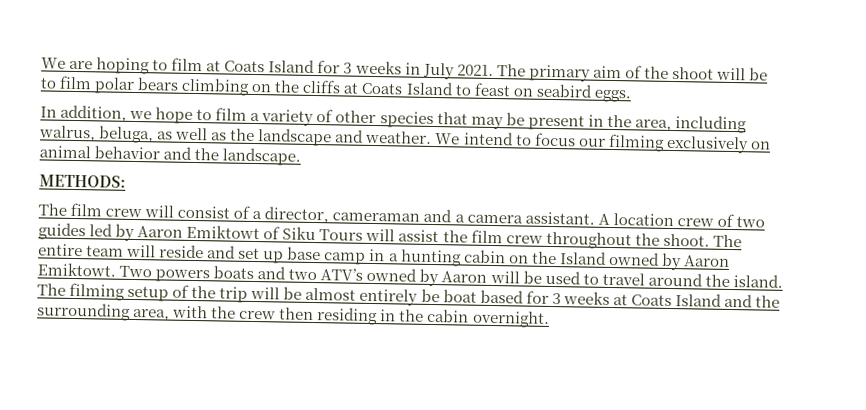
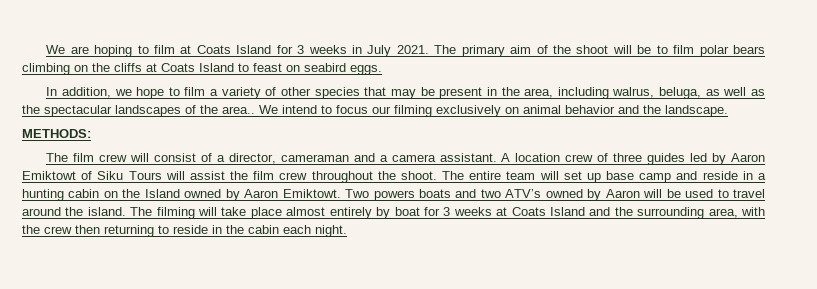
[257,128,433,147] landscape and weather. -> [44,105,255,117] spectacular landscapes of the area..
[735,216,765,228] two -> [613,153,643,162] three
[159,244,237,259] reside and -> (559, 175) none
(367, 258) none -> [676,171,738,180] and reside
[127,284,524,306] setup of the trip will be almost entirely be boat based -> [198,207,420,219] will take place almost entirely by boat
[316,307,379,326] residing -> [104,225,208,237] returning to reside
[471,310,550,328] overnight. -> [283,225,347,237] each night.

